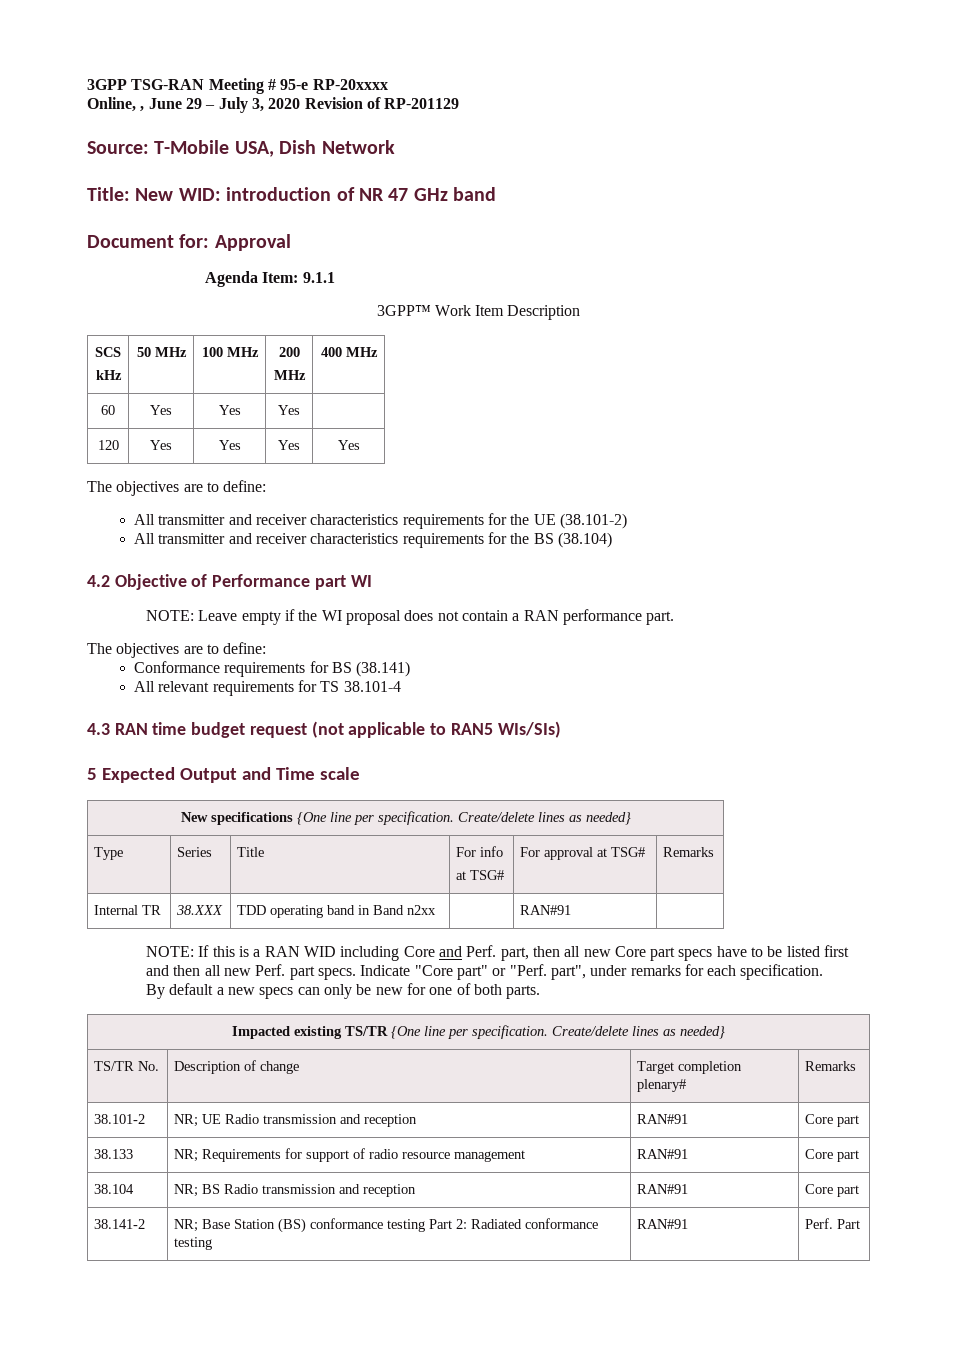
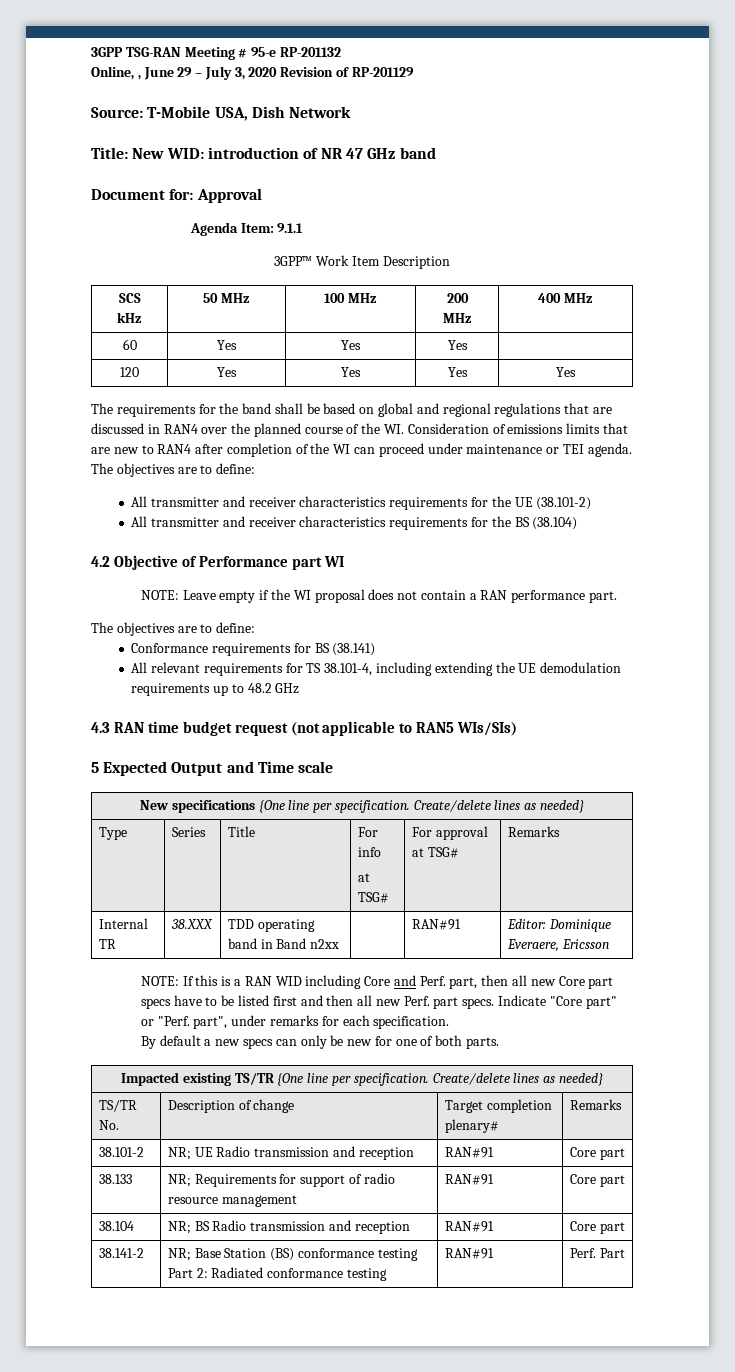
[312,79,388,90] RP-20xxxx -> [279,47,341,57] RP-201132
(112, 486) none -> [116,403,612,417] [91,423,628,437] [91,443,632,457] [91,463,113,474] requirements for the band shall be based on global and regional regulations that are discussed in RAN4 over the planned course of the WI. Consideration of emissions limits that are new to RAN4 after completion of the WI can proceed under maintenance or TEI agenda. The
[343,681,401,692] 38.101-4 -> [324,662,622,676] [131,683,300,696] 38.101-4, including extending the UE demodulation requirements up to 48.2 GHz
(572, 910) none -> [506,919,611,932] [506,939,609,952] Editor: Dominique Everaere, Ericsson

